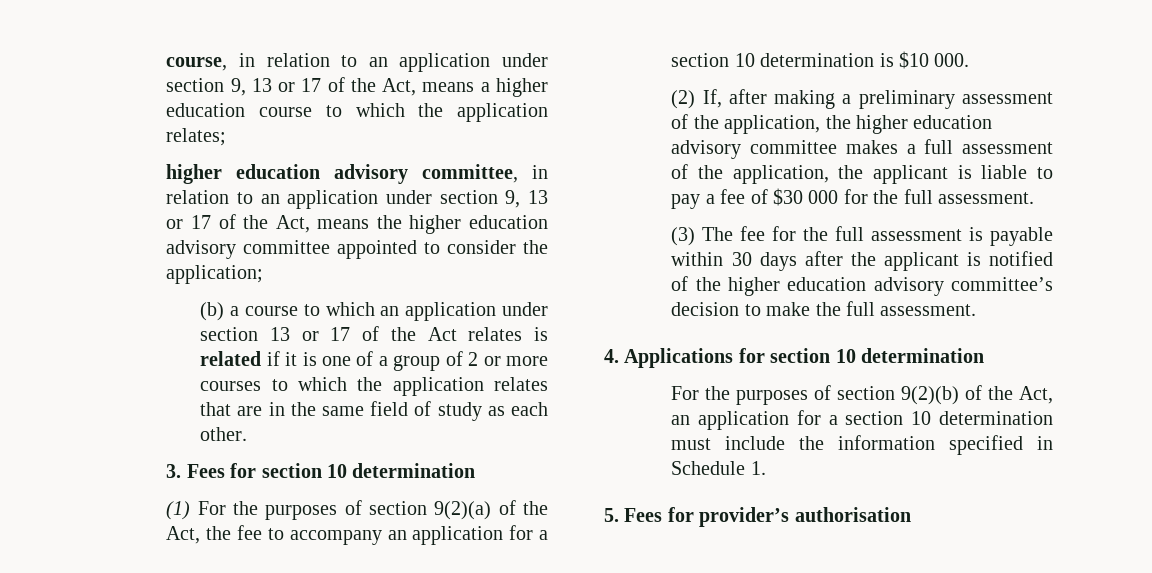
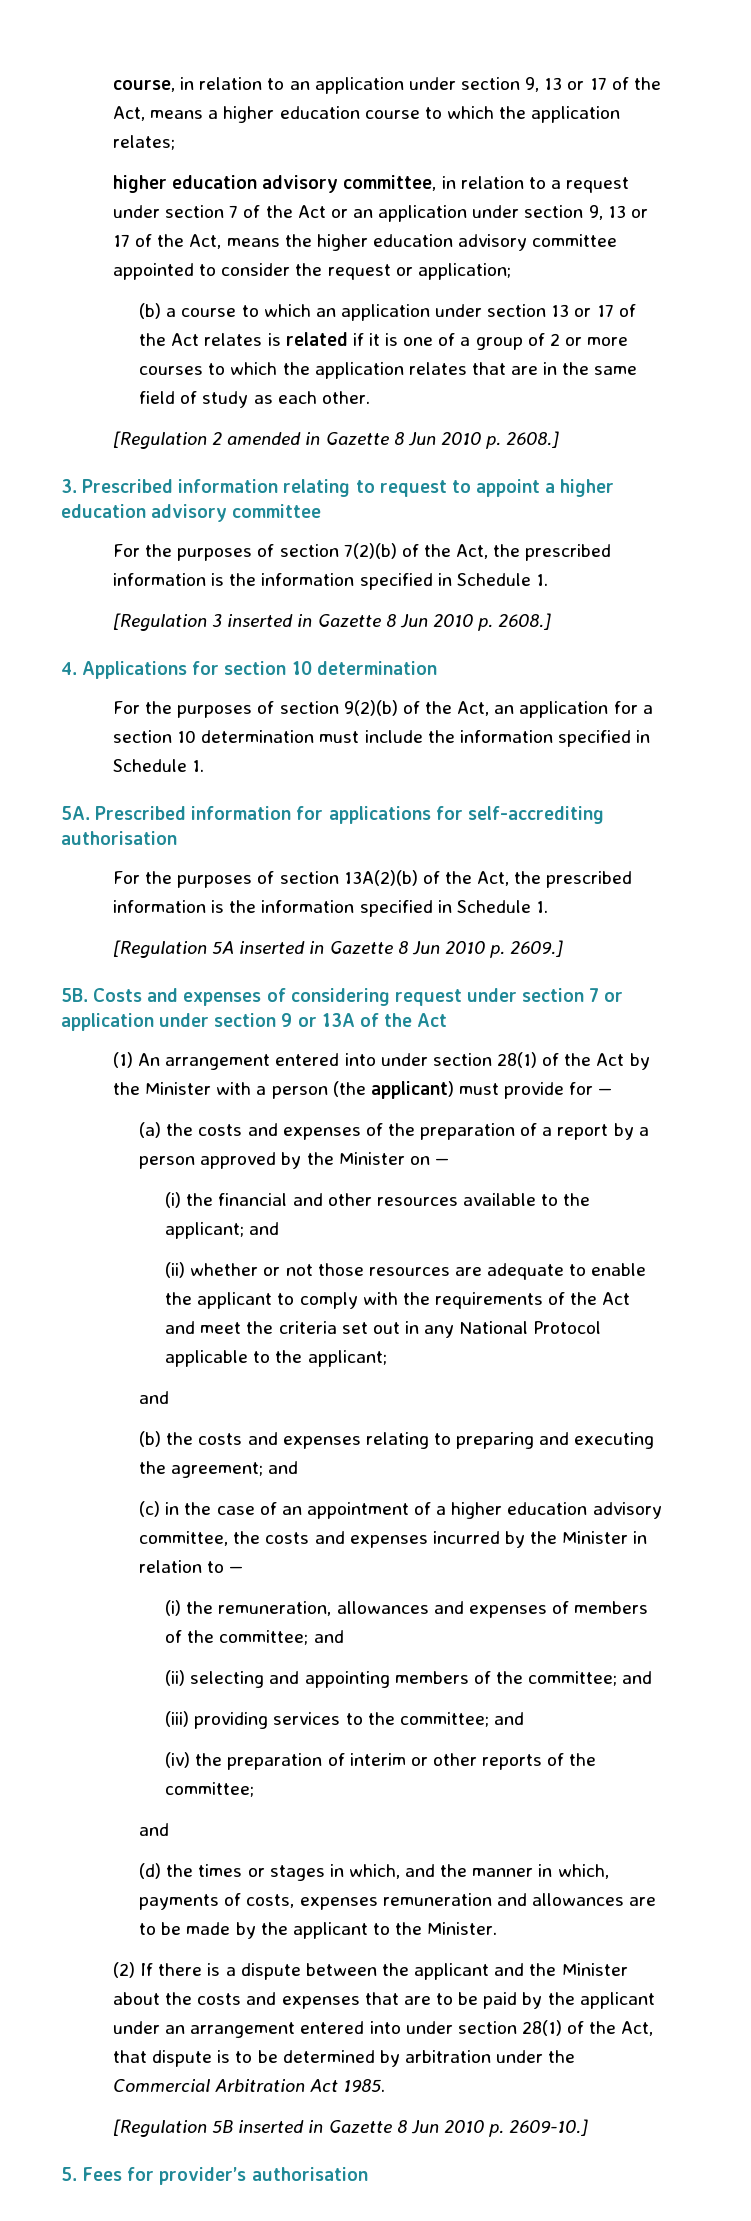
(254, 198) none -> [550,177,630,193] [113,205,348,218] a request under section 7 of the Act or
(548, 247) none -> [327,264,413,280] request or
[166,463,476,478] [166,500,549,520] [166,525,549,545] [671,51,970,69] [671,89,1053,109] [671,114,993,134] [671,139,1053,159] [671,164,1053,184] [671,188,1035,209] [671,226,1053,246] [671,251,1053,271] [671,276,1053,296] [671,301,977,316] 3. Fees for section 10 determination // (1) For the purposes of section 9(2)(a) of the Act, the fee to accompany an application for a section 10 determination is $10 000. // (2) If, after making a preliminary assessment of the application, the higher education advisory committee makes a full assessment of the application, the applicant is liable to pay a fee of $30 000 for the full assessment. // (3) The fee for the full assessment is payable within 30 days after the applicant is notified of the higher education advisory committee’s decision to make the full assessment. -> [113,431,560,449] [61,479,615,497] [61,504,322,522] [113,543,612,561] [113,573,548,590] [113,613,552,631] [Regulation 2 amended in Gazette 8 Jun 2010 p. 2608.] // 3. Prescribed information relating to request to appoint a higher education advisory committee // For the purposes of section 7(2)(b) of the Act, the prescribed information is the information specified in Schedule 1. // [Regulation 3 inserted in Gazette 8 Jun 2010 p. 2608.]
(766, 468) none -> [61,806,604,824] [61,831,177,845] [113,870,633,888] [113,900,548,917] [113,940,564,958] [61,988,624,1006] [61,1013,448,1031] [113,1052,650,1070] [113,1081,613,1099] [139,1122,649,1140] [139,1152,449,1169] [165,1192,591,1208] [165,1222,280,1239] [165,1262,647,1280] [165,1292,631,1309] [165,1321,602,1338] [165,1350,387,1367] [139,1391,170,1404] [139,1431,655,1449] [139,1461,299,1478] [139,1501,662,1519] [139,1531,648,1548] [139,1560,244,1573] [165,1600,649,1618] [165,1630,344,1645] [165,1670,653,1688] [165,1711,524,1729] [165,1752,597,1770] [165,1782,255,1797] [139,1823,170,1836] [139,1863,609,1881] [139,1893,657,1910] [139,1922,498,1939] [113,1962,628,1980] [113,1992,655,2009] [113,2020,654,2038] [113,2050,576,2067] [113,2079,386,2092] [113,2119,589,2137] // 5A. Prescribed information for applications for self-accrediting authorisation // For the purposes of section 13A(2)(b) of the Act, the prescribed information is the information specified in Schedule 1. // [Regulation 5A inserted in Gazette 8 Jun 2010 p. 2609.] // 5B. Costs and expenses of considering request under section 7 or application under section 9 or 13A of the Act // (1) An arrangement entered into under section 28(1) of the Act by the Minister with a person (the applicant) must provide for — // (a) the costs and expenses of the preparation of a report by a person approved by the Minister on — // (i) the financial and other resources available to the applicant; and // (ii) whether or not those resources are adequate to enable the applicant to comply with the requirements of the Act and meet the criteria set out in any National Protocol applicable to the applicant; // and // (b) the costs and expenses relating to preparing and executing the agreement; and // (c) in the case of an appointment of a higher education advisory committee, the costs and expenses incurred by the Minister in relation to — // (i) the remuneration, allowances and expenses of members of the committee; and // (ii) selecting and appointing members of the committee; and // (iii) providing services to the committee; and // (iv) the preparation of interim or other reports of the committee; // and // (d) the times or stages in which, and the manner in which, payments of costs, expenses remuneration and allowances are to be made by the applicant to the Minister. // (2) If there is a dispute between the applicant and the Minister about the costs and expenses that are to be paid by the applicant under an arrangement entered into under section 28(1) of the Act, that dispute is to be determined by arbitration under the Commercial Arbitration Act 1985. // [Regulation 5B inserted in Gazette 8 Jun 2010 p. 2609-10.]

